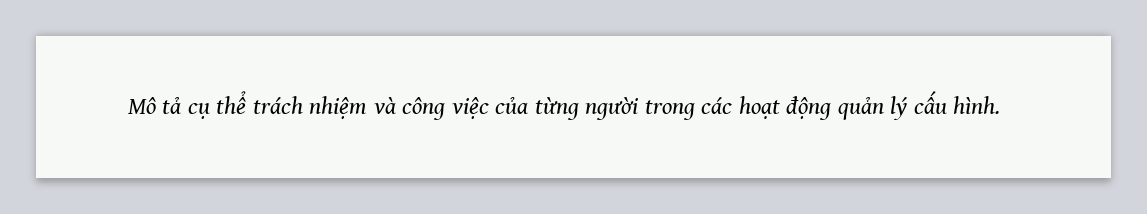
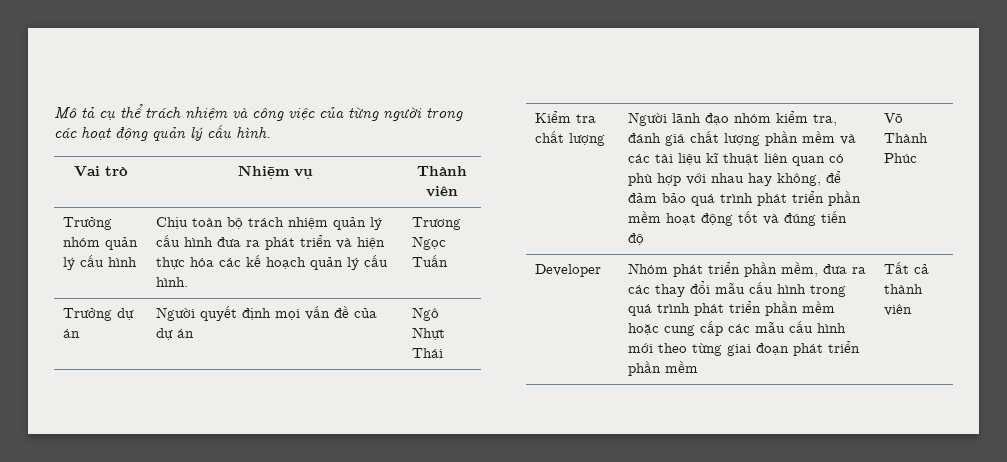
(1001, 105) none -> [74,166,128,177] [237,165,313,179] [417,166,467,176] [426,186,458,197] [63,217,113,230] [63,237,139,250] [63,255,138,270] [156,217,383,230] [156,235,386,250] [156,255,389,270] [156,277,189,287] [412,217,462,230] [412,236,447,250] [412,255,449,267] [63,308,135,321] [63,329,81,338] [156,306,378,321] [156,328,195,340] [412,307,440,321] [412,327,446,340] [412,348,444,358] [535,111,597,123] [535,131,606,146] [628,111,838,126] [628,131,857,146] [628,153,845,166] [628,171,842,186] [628,191,862,206] [628,211,848,226] [628,233,645,245] [884,113,904,123] [884,133,929,143] [884,153,918,163] [535,264,602,277] [628,262,867,277] [628,281,847,297] [628,301,836,316] [628,321,847,336] [628,341,861,356] [628,361,699,376] [884,262,930,274] [884,284,924,294] [884,304,913,316] // Vai trò | Nhiệm vụ | Thành viên // Trưởng nhóm quản lý cấu hình | Chịu toàn bộ trách nhiệm quản lý cấu hình đưa ra phát triển và hiện thực hóa các kế hoạch quản lý cấu hình. | Trương Ngọc Tuấn // Trưởng dự án | Người quyết định mọi vấn đề của dự án | Ngô Nhựt Thái // Kiểm tra chất lượng | Người lãnh đạo nhóm kiểm tra, đánh giá chất lượng phần mềm và các tài liệu kĩ thuật liên quan có phù hợp với nhau hay không, để đảm bảo quá trình phát triển phần mềm hoạt động tốt và đúng tiến độ | Võ Thành Phúc // Developer | Nhóm phát triển phần mềm, đưa ra các thay đổi mẫu cấu hình trong quá trình phát triển phần mềm hoặc cung cấp các mẫu cấu hình mới theo từng giai đoạn phát triển phần mềm | Tất cả thành viên

